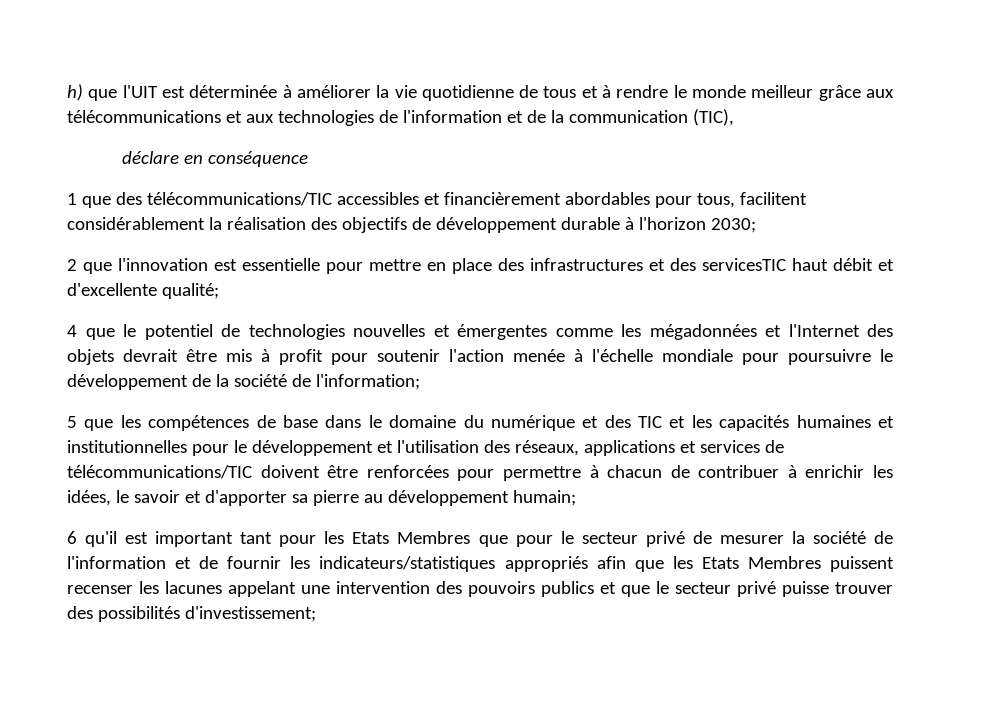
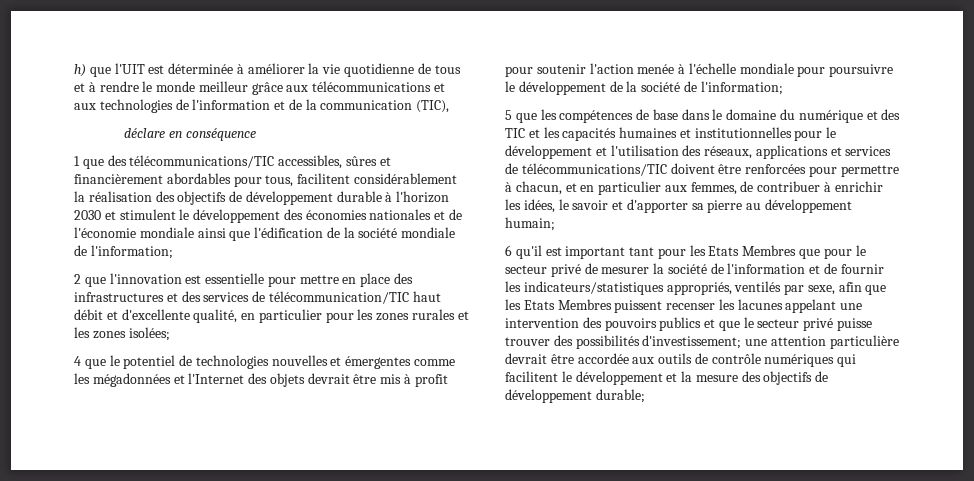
[336,192,419,205] accessibles -> [278,155,377,169] accessibles, sûres
[710,218,756,233] 2030; -> [74,209,463,223] [74,227,456,241] [74,245,173,259] 2030 et stimulent le développement des économies nationales et de l'économie mondiale ainsi que l'édification de la société mondiale de l'information;
[702,258,786,271] servicesTIC -> [203,291,409,304] services de télécommunication/TIC
[161,283,219,299] qualité; -> [193,309,469,323] [74,327,170,341] qualité, en particulier pour les zones rurales et les zones isolées;
[607,465,663,478] chacun -> [515,181,737,195] chacun, et en particulier aux femmes,
[504,556,588,572] appropriés -> [666,281,835,295] appropriés, ventilés par sexe,
(316, 614) none -> [745,335,899,349] [505,353,857,367] [505,371,829,385] [505,389,645,403] une attention particulière devrait être accordée aux outils de contrôle numériques qui facilitent le développement et la mesure des objectifs de développement durable;

